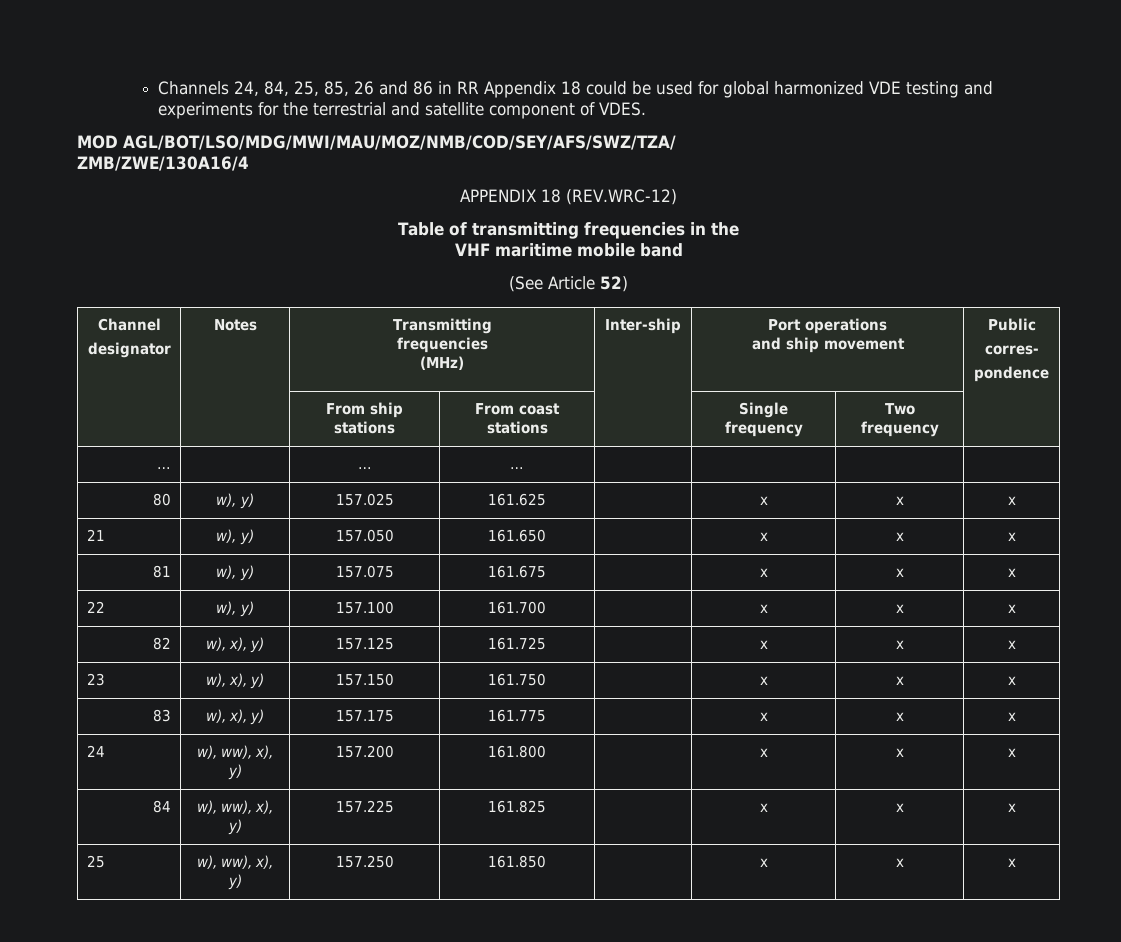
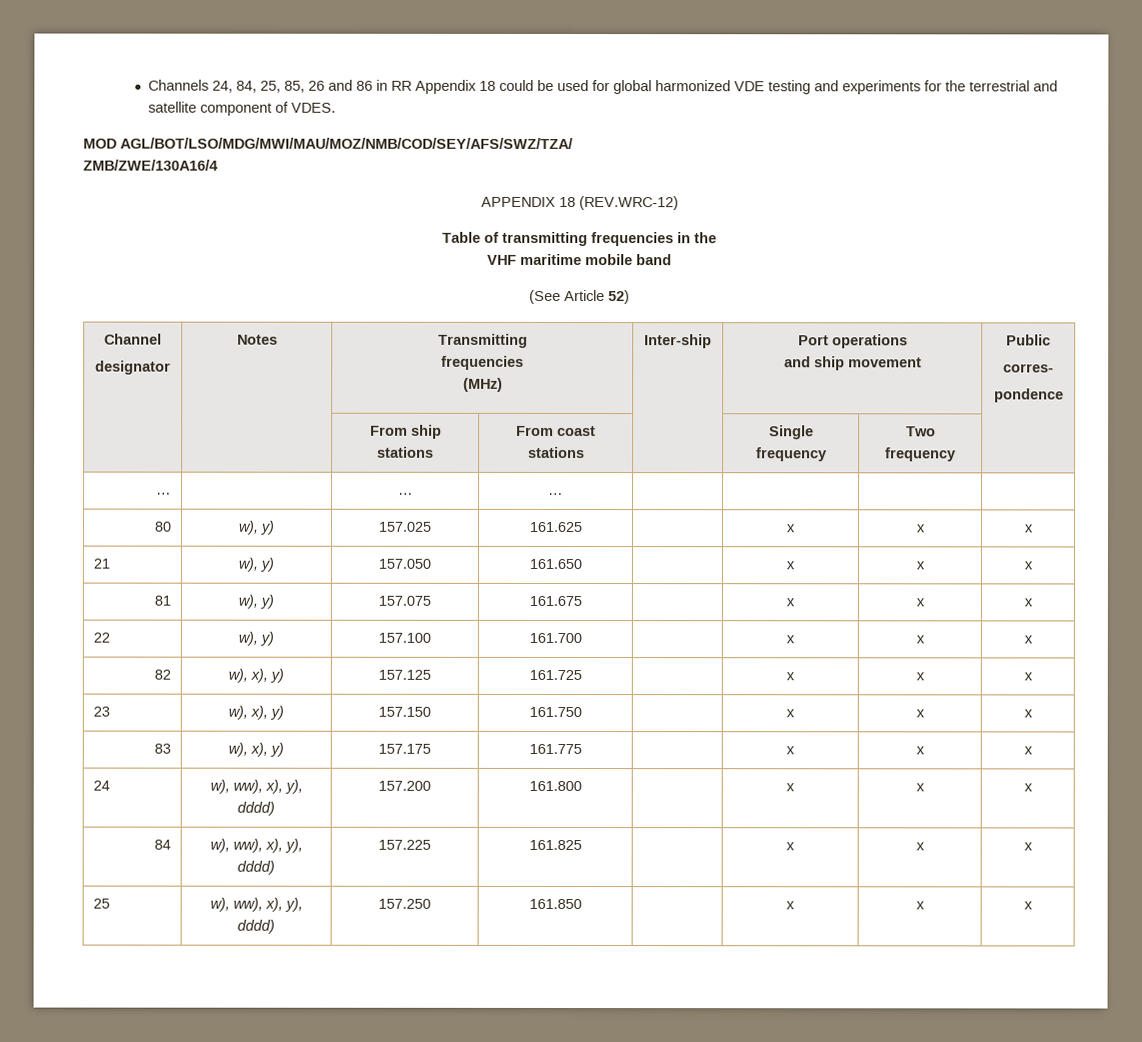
[227,764,242,780] y) -> [284,779,303,794] [237,801,275,816] y), dddd)
[227,819,242,835] y) -> [284,838,303,853] [237,860,275,875] y), dddd)
[227,874,242,890] y) -> [284,897,303,912] [237,919,275,934] y), dddd)

